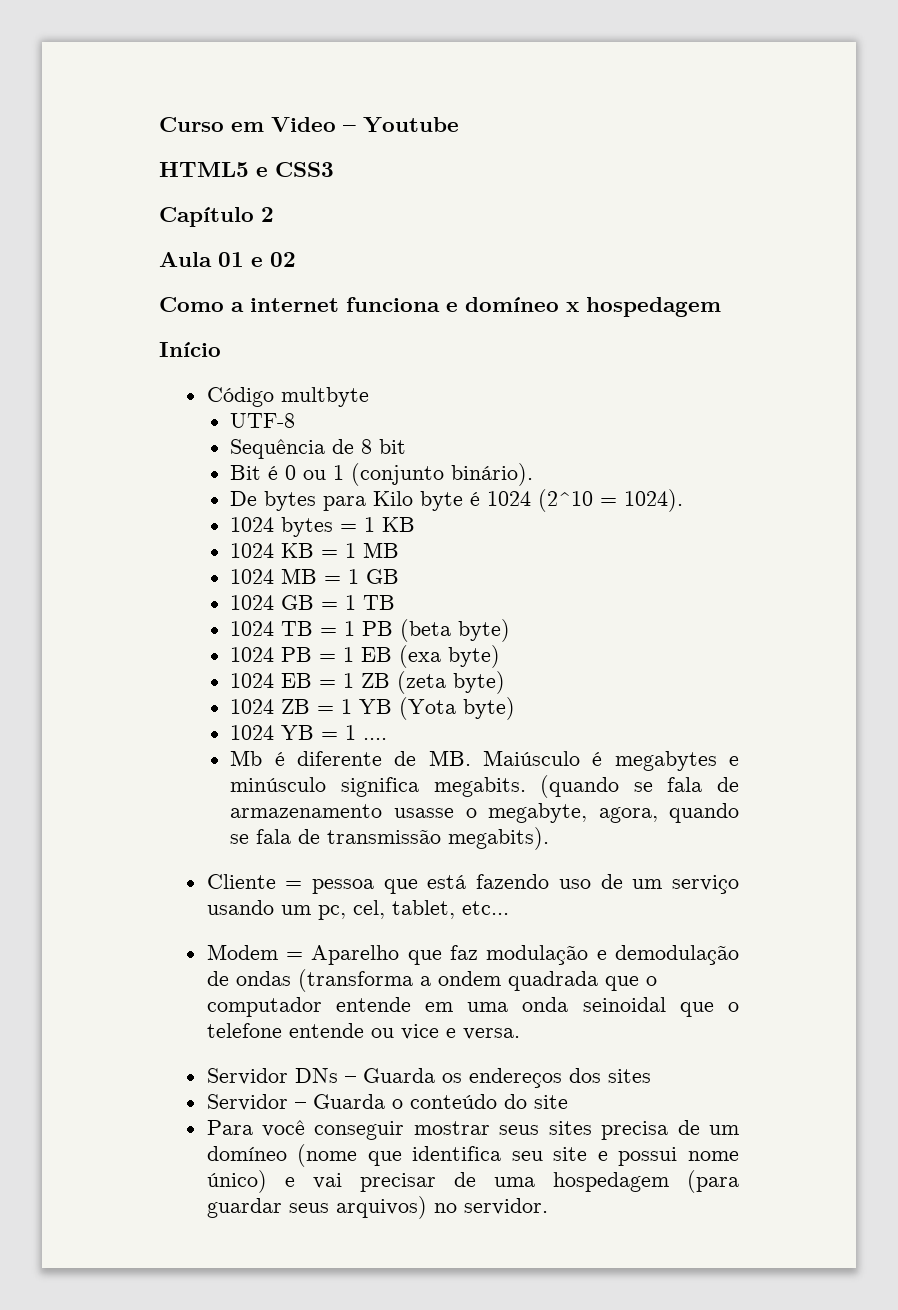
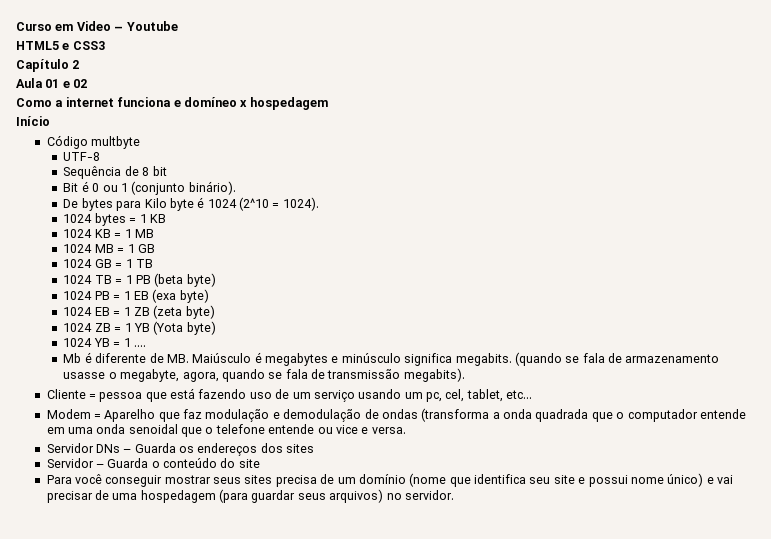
[437,971,501,986] ondem -> [503,409,533,419] onda
[582,997,666,1012] seinoidal -> [128,424,178,434] senoidal
[206,1146,287,1161] domíneo -> [358,474,406,484] domínio

